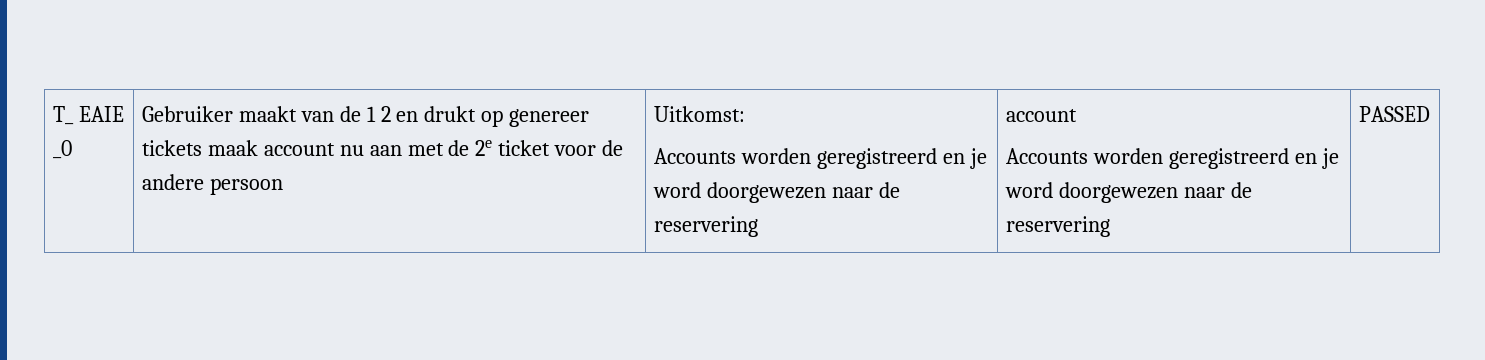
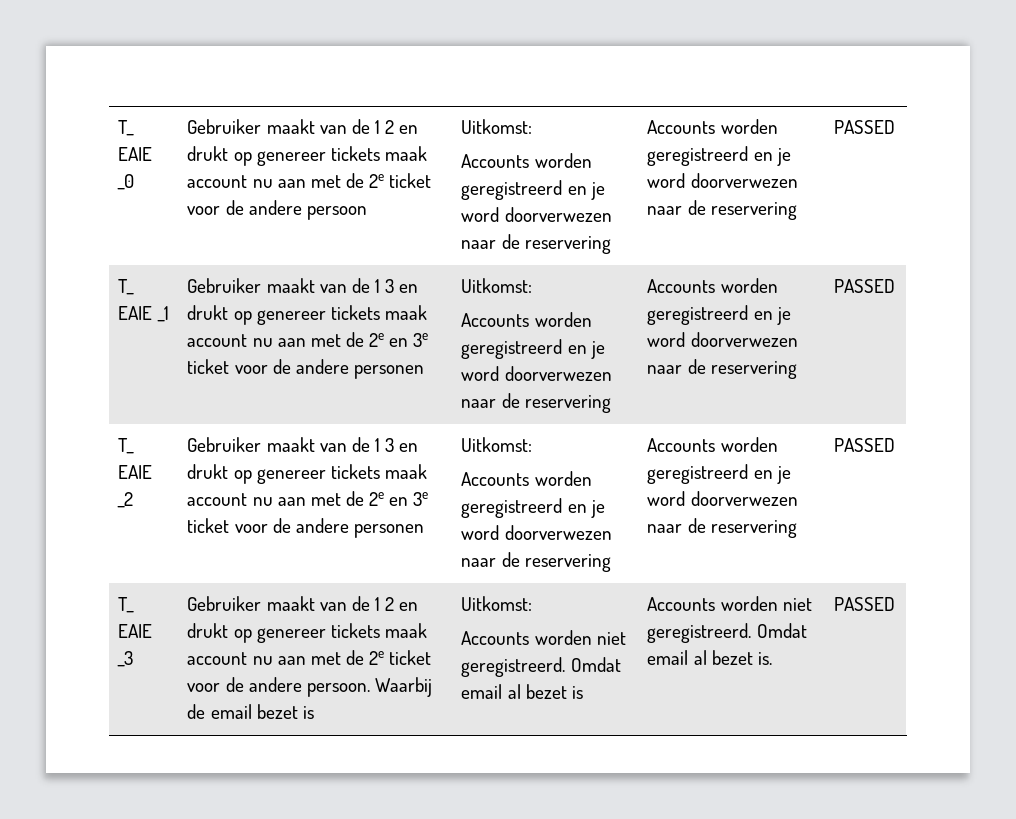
[706,182,900,203] [653,216,758,237] [1005,109,1077,122] [1005,148,1339,169] [1004,182,1252,203] [1005,216,1110,237] doorgewezen naar de reservering | account // Accounts worden geregistreerd en je word doorgewezen naar de reservering -> [504,207,612,222] [461,234,611,254] [647,119,778,134] [647,146,791,166] [647,173,798,188] [647,200,797,220] [834,120,896,134] [118,279,135,295] [118,306,169,322] [187,278,419,293] [187,305,427,325] [187,332,429,347] [187,359,424,379] [461,278,533,293] [461,312,592,327] [461,339,605,359] [461,366,612,381] [461,393,611,413] [647,278,778,293] [647,305,791,325] [647,332,798,347] [647,359,797,379] [834,279,896,293] [118,438,135,454] [118,465,153,479] [117,492,134,508] [187,437,419,452] [187,464,427,484] [187,491,429,506] [187,518,424,538] [461,437,533,452] [461,471,592,486] [461,498,605,518] [461,525,612,540] [461,552,611,572] [647,437,778,452] [647,464,791,484] [647,491,798,506] [647,518,797,538] [834,438,896,452] [118,597,135,613] [118,624,153,638] [117,651,134,667] [187,596,419,611] [187,623,427,643] [187,650,432,665] [187,677,432,697] [187,704,314,719] [461,596,533,611] [461,630,626,645] [461,657,621,677] [461,684,583,699] [647,596,812,611] [647,623,807,643] [647,650,772,665] doorverwezen naar de reservering | Accounts worden geregistreerd en je word doorverwezen naar de reservering | PASSED // T_ EAIE _1 | Gebruiker maakt van de 1 3 en drukt op genereer tickets maak account nu aan met de 2e en 3e ticket voor de andere personen | Uitkomst: // Accounts worden geregistreerd en je word doorverwezen naar de reservering | Accounts worden geregistreerd en je word doorverwezen naar de reservering | PASSED // T_ EAIE _2 | Gebruiker maakt van de 1 3 en drukt op genereer tickets maak account nu aan met de 2e en 3e ticket voor de andere personen | Uitkomst: // Accounts worden geregistreerd en je word doorverwezen naar de reservering | Accounts worden geregistreerd en je word doorverwezen naar de reservering | PASSED // T_ EAIE _3 | Gebruiker maakt van de 1 2 en drukt op genereer tickets maak account nu aan met de 2e ticket voor de andere persoon. Waarbij de email bezet is | Uitkomst: // Accounts worden niet geregistreerd. Omdat email al bezet is | Accounts worden niet geregistreerd. Omdat email al bezet is.

